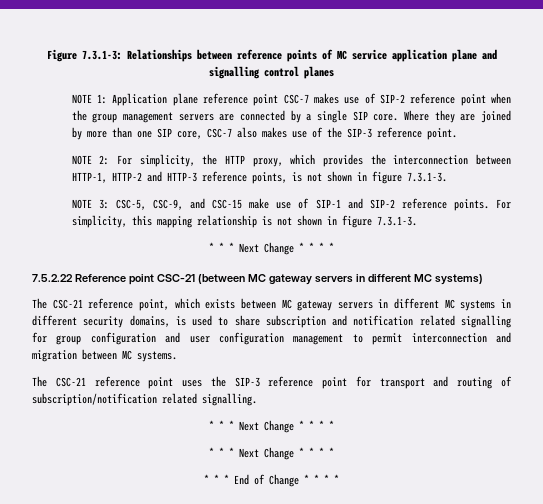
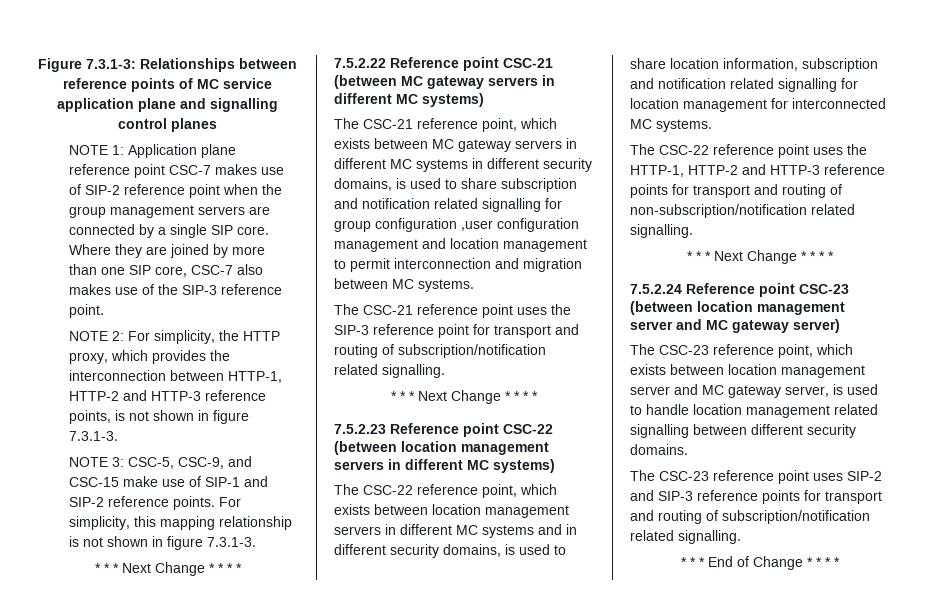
[165,332,284,345] and user configuration -> [461,218,579,232] [334,238,499,252] ,user configuration management and location
[209,447,334,460] // * * * Next Change * * * * -> [334,423,553,437] [334,441,549,455] [334,459,555,473] [334,484,557,498] [334,504,569,518] [334,524,577,538] [334,544,566,558] [630,58,878,72] [630,78,858,92] [630,98,886,112] [630,119,712,132] [630,144,867,158] [630,164,885,177] [630,184,842,198] [630,204,855,218] [630,224,693,238] [686,250,834,264] [630,283,849,297] [630,301,845,315] [630,319,840,333] [630,344,853,358] [630,364,865,378] [630,384,878,398] [630,404,878,418] [630,424,856,438] [630,444,688,455] [630,470,882,484] [630,490,882,504] [630,510,870,524] [630,530,741,544] // 7.5.2.23 Reference point CSC-22 (between location management servers in different MC systems) // The CSC-22 reference point, which exists between location management servers in different MC systems and in different security domains, is used to share location information, subscription and notification related signalling for location management for interconnected MC systems. // The CSC-22 reference point uses the HTTP-1, HTTP-2 and HTTP-3 reference points for transport and routing of non-subscription/notification related signalling. // * * * Next Change * * * * // 7.5.2.24 Reference point CSC-23 (between location management server and MC gateway server) // The CSC-23 reference point, which exists between location management server and MC gateway server, is used to handle location management related signalling between different security domains. // The CSC-23 reference point uses SIP-2 and SIP-3 reference points for transport and routing of subscription/notification related signalling.

